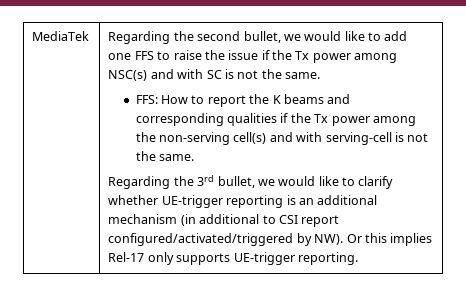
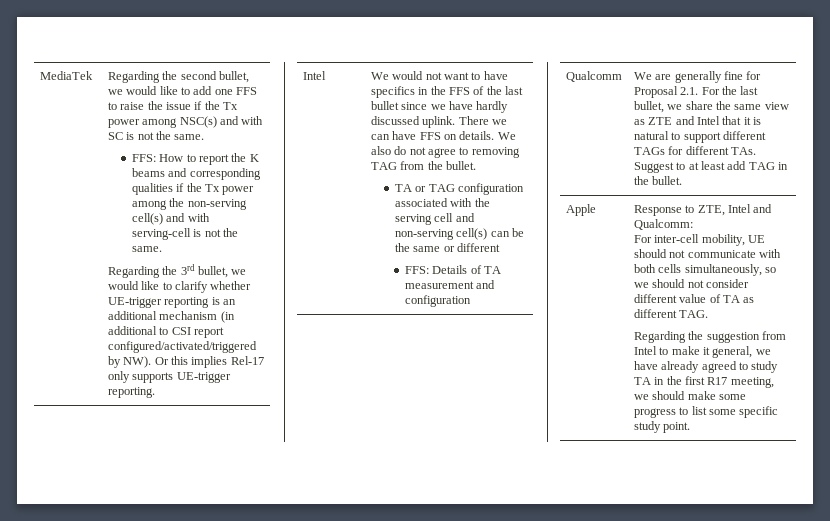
(358, 258) none -> [302,71,326,80] [370,71,508,80] [370,86,524,98] [370,101,509,113] [370,116,507,128] [370,131,516,140] [370,146,520,158] [370,161,476,170] [394,183,524,195] [394,198,490,207] [394,213,475,225] [394,228,524,240] [394,243,500,252] [404,265,502,274] [404,280,496,289] [404,295,471,307] [565,71,622,82] [633,71,762,83] [633,86,759,98] [633,101,789,113] [633,116,762,125] [633,131,766,143] [633,146,756,155] [633,161,789,173] [633,176,683,185] [565,204,596,216] [633,204,773,216] [633,219,693,230] [633,234,765,246] [633,249,781,258] [633,264,776,276] [633,279,749,288] [633,294,755,303] [633,309,709,318] [633,331,786,343] [633,346,771,358] [633,361,779,373] [633,376,774,388] [633,391,746,400] [633,406,779,418] [633,421,691,433] // Intel | We would not want to have specifics in the FFS of the last bullet since we have hardly discussed uplink. There we can have FFS on details. We also do not agree to removing TAG from the bullet. // TA or TAG configuration associated with the serving cell and non-serving cell(s) can be the same or different // FFS: Details of TA measurement and configuration // Qualcomm | We are generally fine for Proposal 2.1. For the last bullet, we share the same view as ZTE and Intel that it is natural to support different TAGs for different TAs. Suggest to at least add TAG in the bullet. // Apple | Response to ZTE, Intel and Qualcomm: // For inter-cell mobility, UE should not communicate with both cells simultaneously, so we should not consider different value of TA as different TAG. // Regarding the suggestion from Intel to make it general, we have already agreed to study TA in the first R17 meeting, we should make some progress to list some specific study point.

